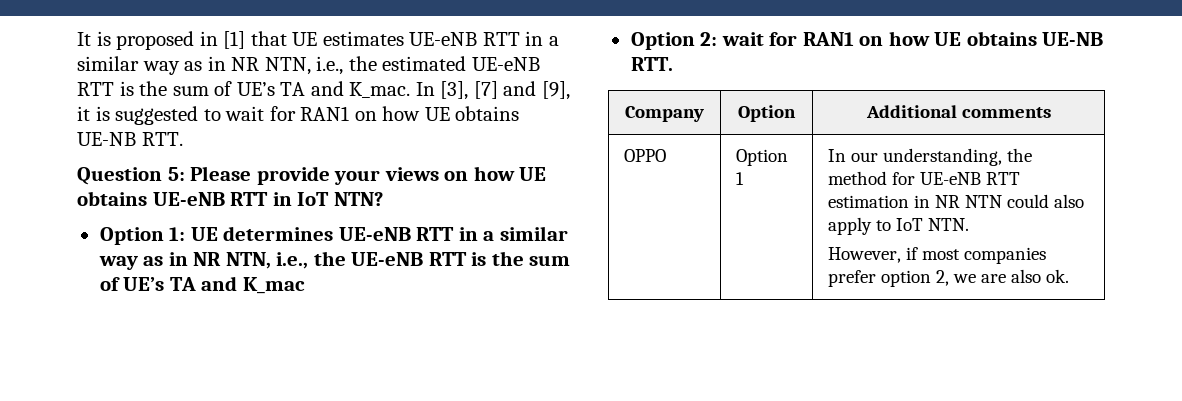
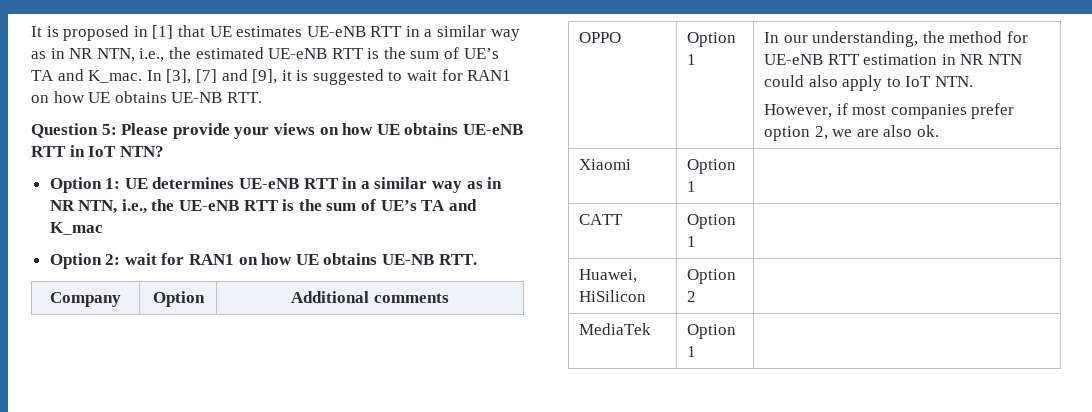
(1070, 276) none -> [578,159,631,170] [686,159,736,174] [686,181,696,192] [578,214,623,225] [686,214,736,229] [686,236,696,247] [578,269,637,283] [578,290,646,302] [686,269,736,284] [686,291,696,302] [578,323,651,335] [686,324,736,339] [686,346,696,357] // Xiaomi | Option 1 | // CATT | Option 1 | // Huawei, HiSilicon | Option 2 | // MediaTek | Option 1 |

